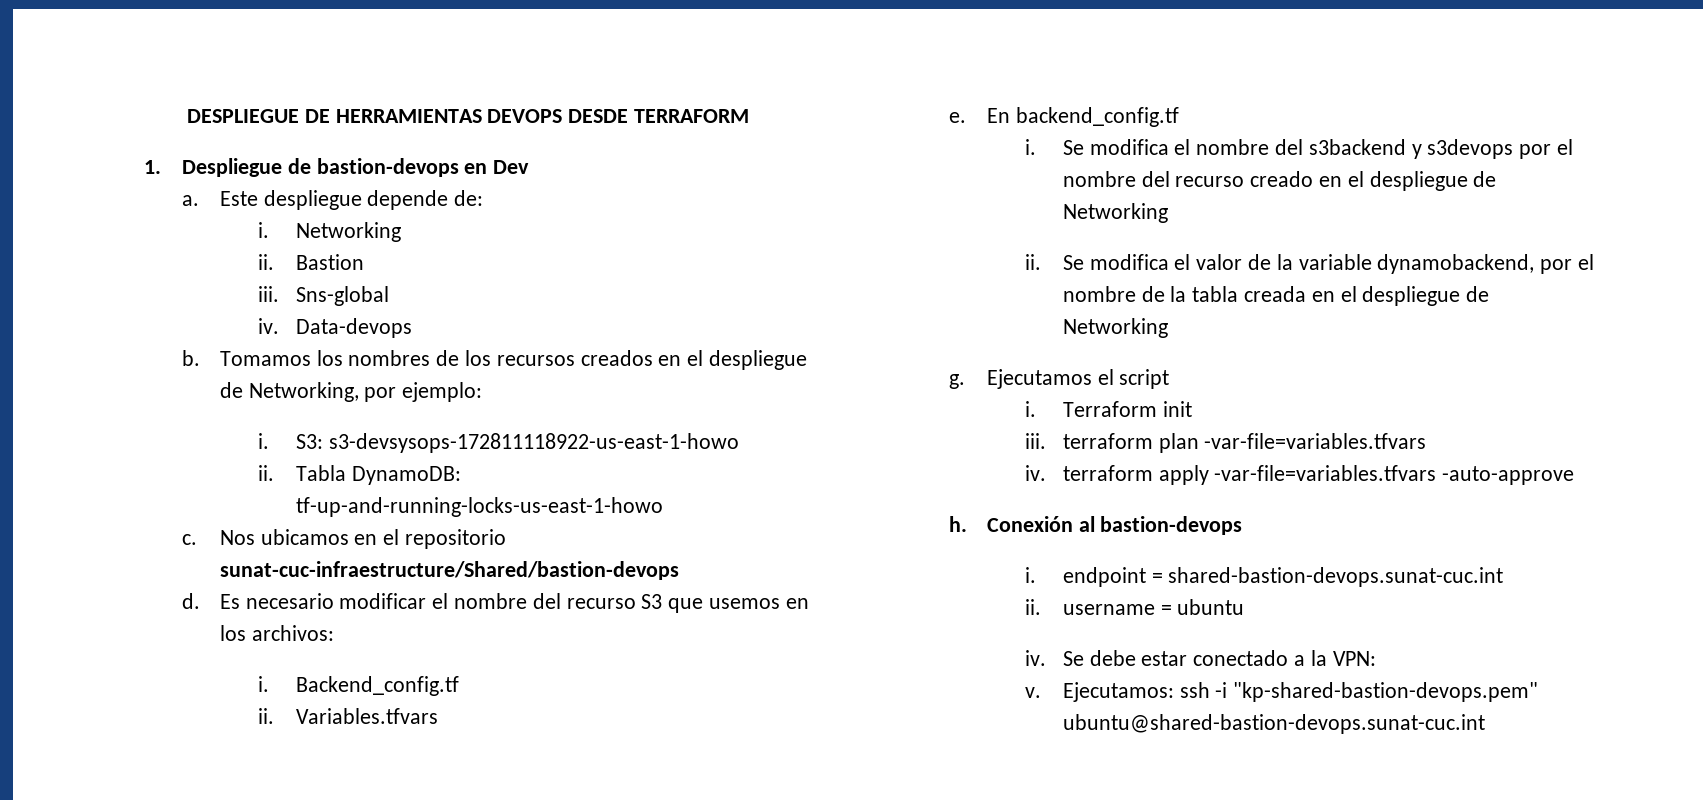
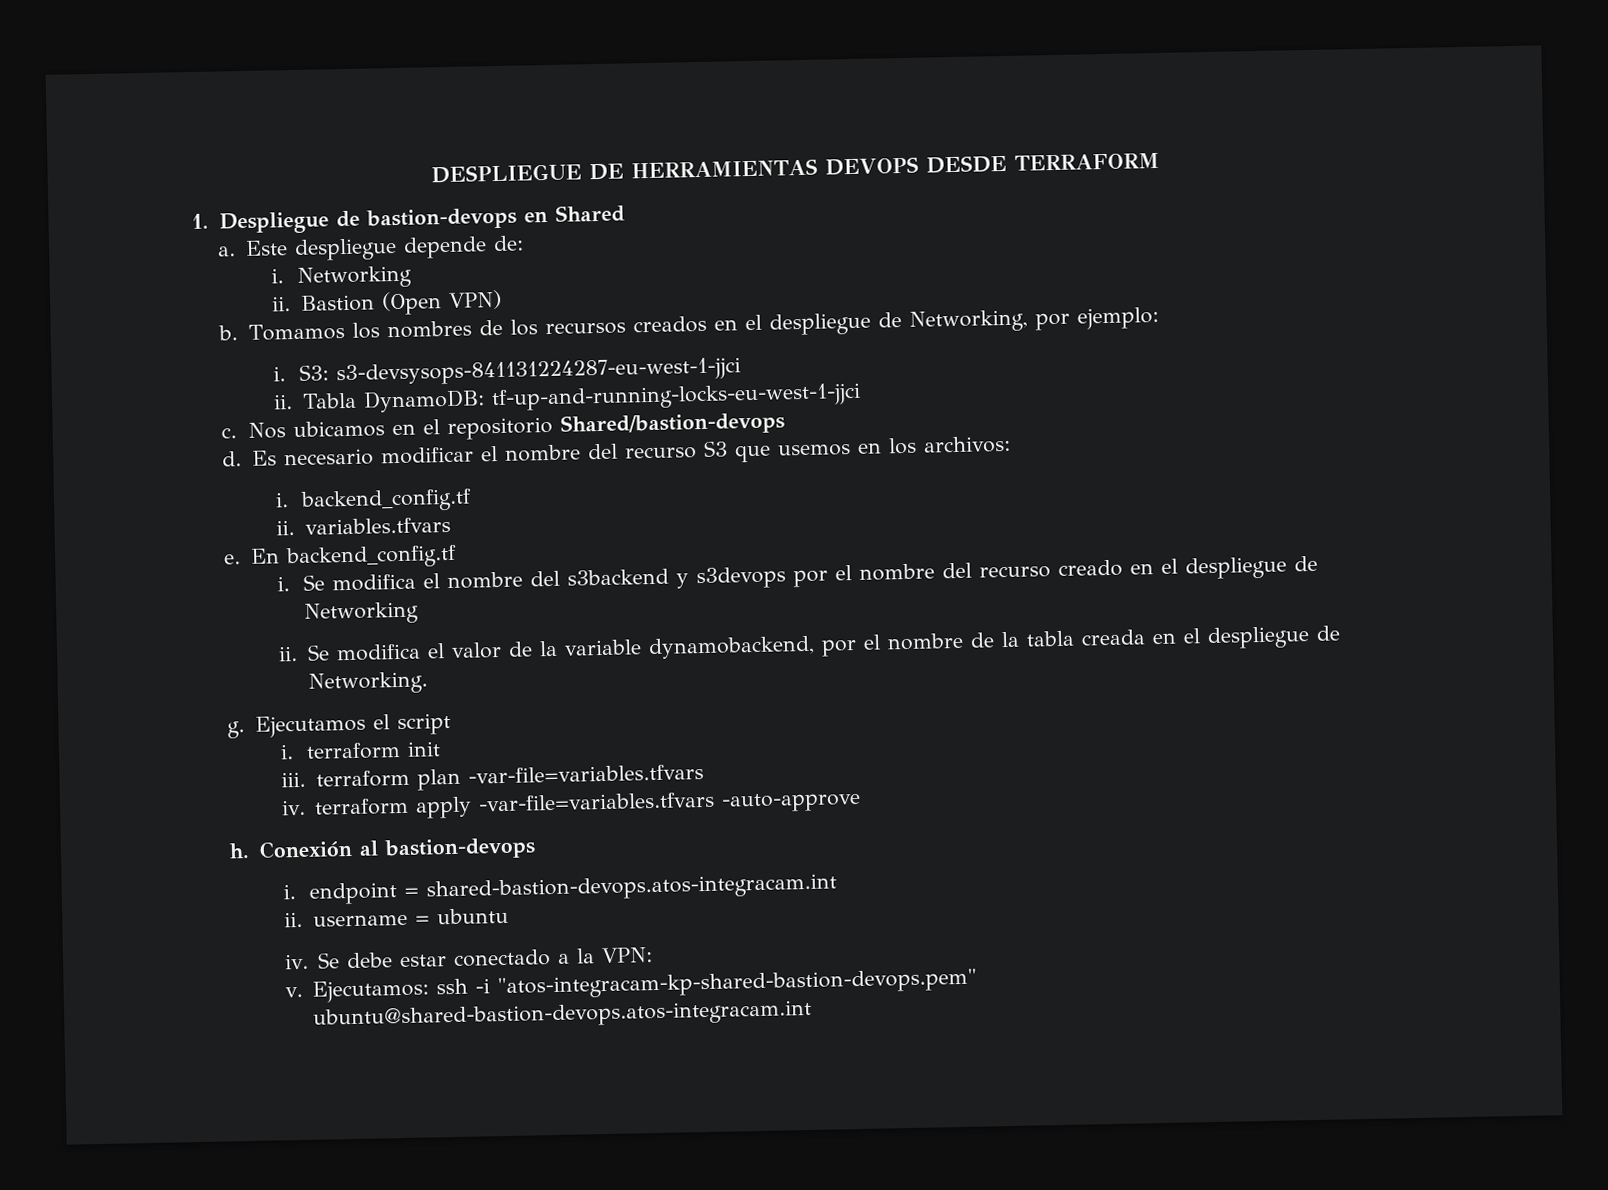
[493,160,530,174] Dev -> [554,204,625,223] Shared
[257,286,389,306] [257,318,412,338] // iii. Sns-global // iv. Data-devops -> [380,289,502,316] (Open VPN)
[328,433,739,453] s3-devsysops-172811118922-us-east-1-howo -> [335,357,741,387] s3-devsysops-841131224287-eu-west-1-jjci
[295,497,663,517] tf-up-and-running-locks-us-east-1-howo -> [491,382,862,412] tf-up-and-running-locks-eu-west-1-jjci
[219,561,679,580] sunat-cuc-infraestructure/Shared/bastion-devops -> [559,411,785,437] Shared/bastion-devops
[295,676,459,696] [257,708,438,724] Backend_config.tf // ii. Variables.tfvars -> [299,488,472,513] [275,516,451,536] backend_config.tf // ii. variables.tfvars
[1062,318,1168,338] Networking -> [307,671,428,695] Networking.
[1062,401,1157,417] Terraform -> [305,741,401,760] terraform
[1168,567,1504,587] shared-bastion-devops.sunat-cuc.int -> [425,873,837,903] shared-bastion-devops.atos-integracam.int
[1233,682,1539,702] [1062,714,1485,734] "kp-shared-bastion-devops.pem" ubuntu@shared-bastion-devops.sunat-cuc.int -> [497,968,978,1000] [313,999,813,1031] "atos-integracam-kp-shared-bastion-devops.pem" ubuntu@shared-bastion-devops.atos-integracam.int

